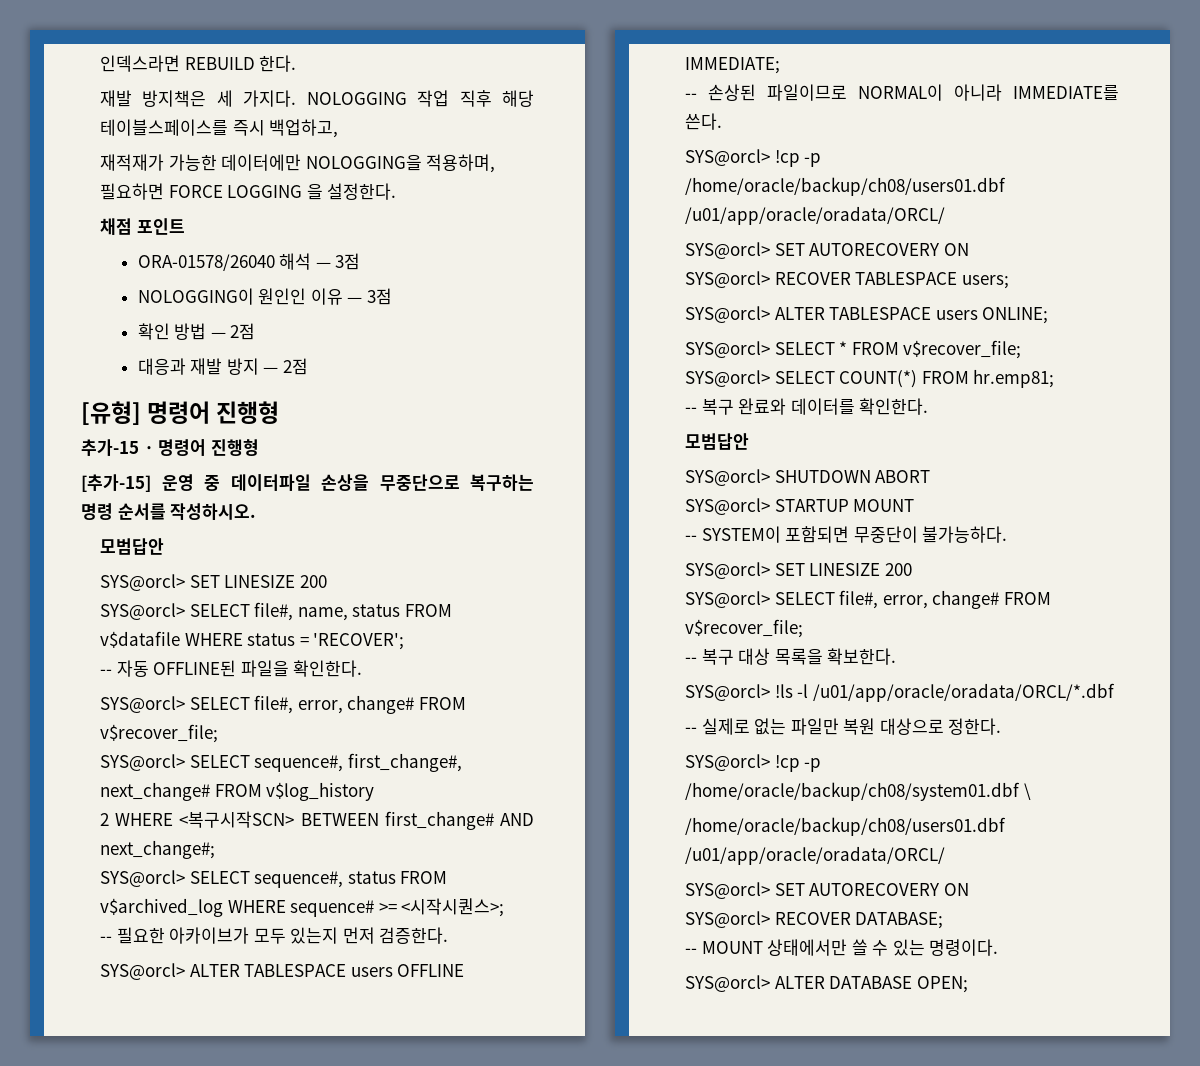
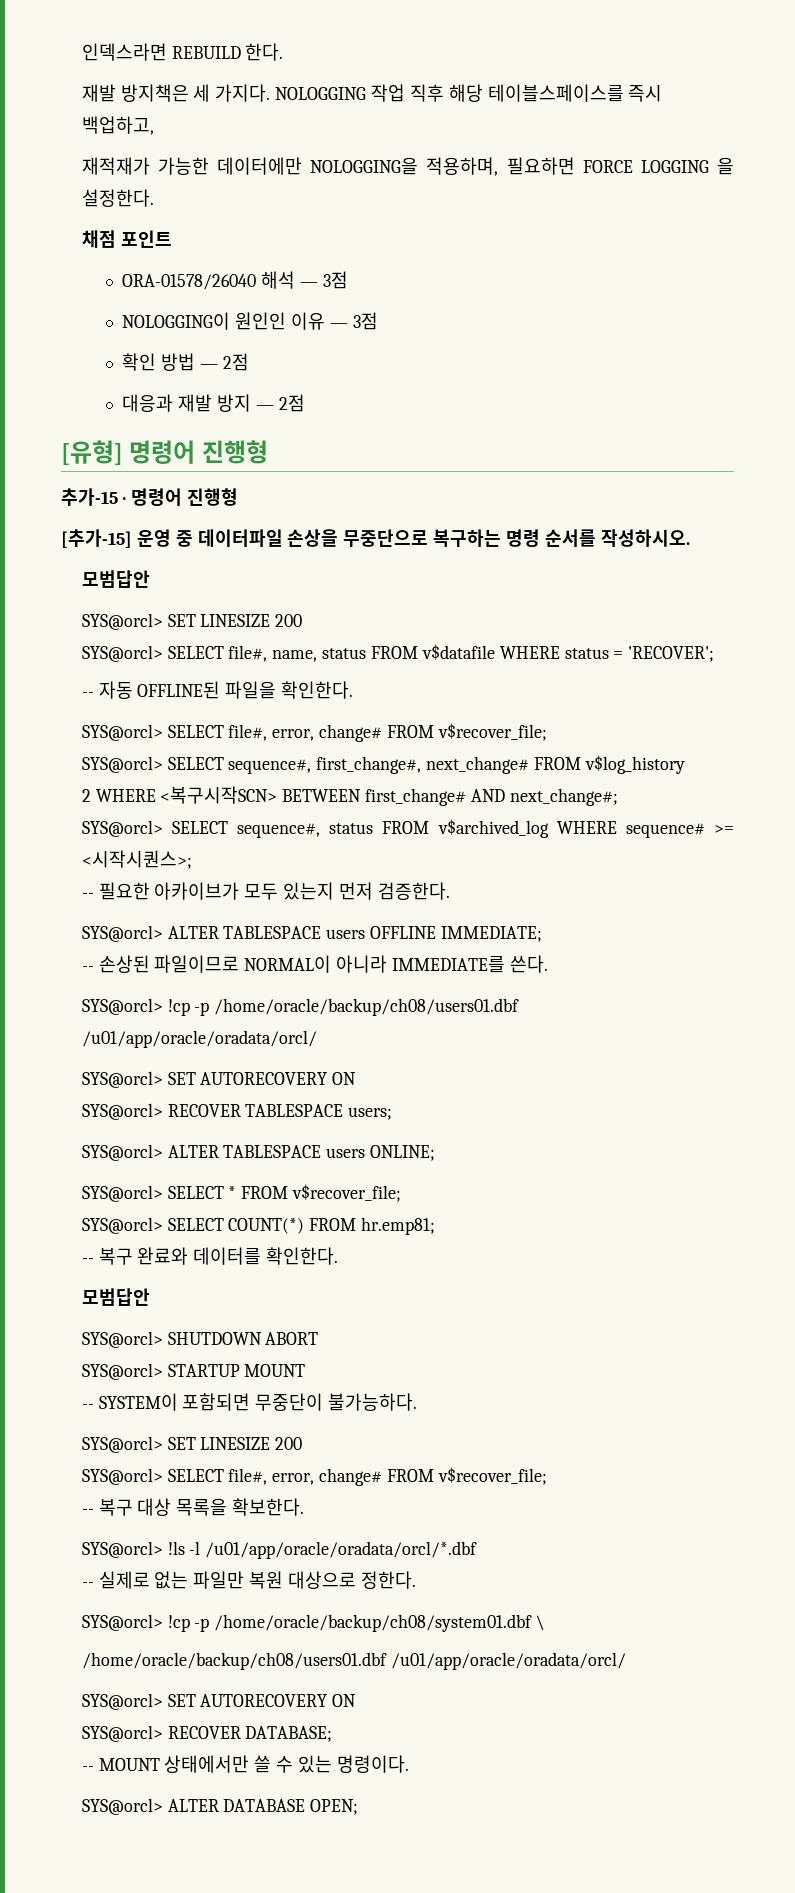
[684,206,945,225] /u01/app/oracle/oradata/ORCL/ -> [81,1030,317,1048] /u01/app/oracle/oradata/orcl/
[812,683,1115,702] /u01/app/oracle/oradata/ORCL/*.dbf -> [205,1541,478,1559] /u01/app/oracle/oradata/orcl/*.dbf
[684,846,945,865] /u01/app/oracle/oradata/ORCL/ -> [390,1652,626,1670] /u01/app/oracle/oradata/orcl/

